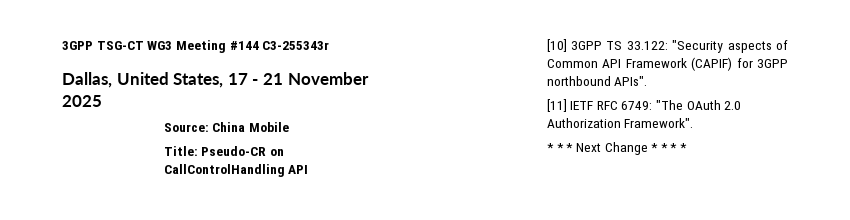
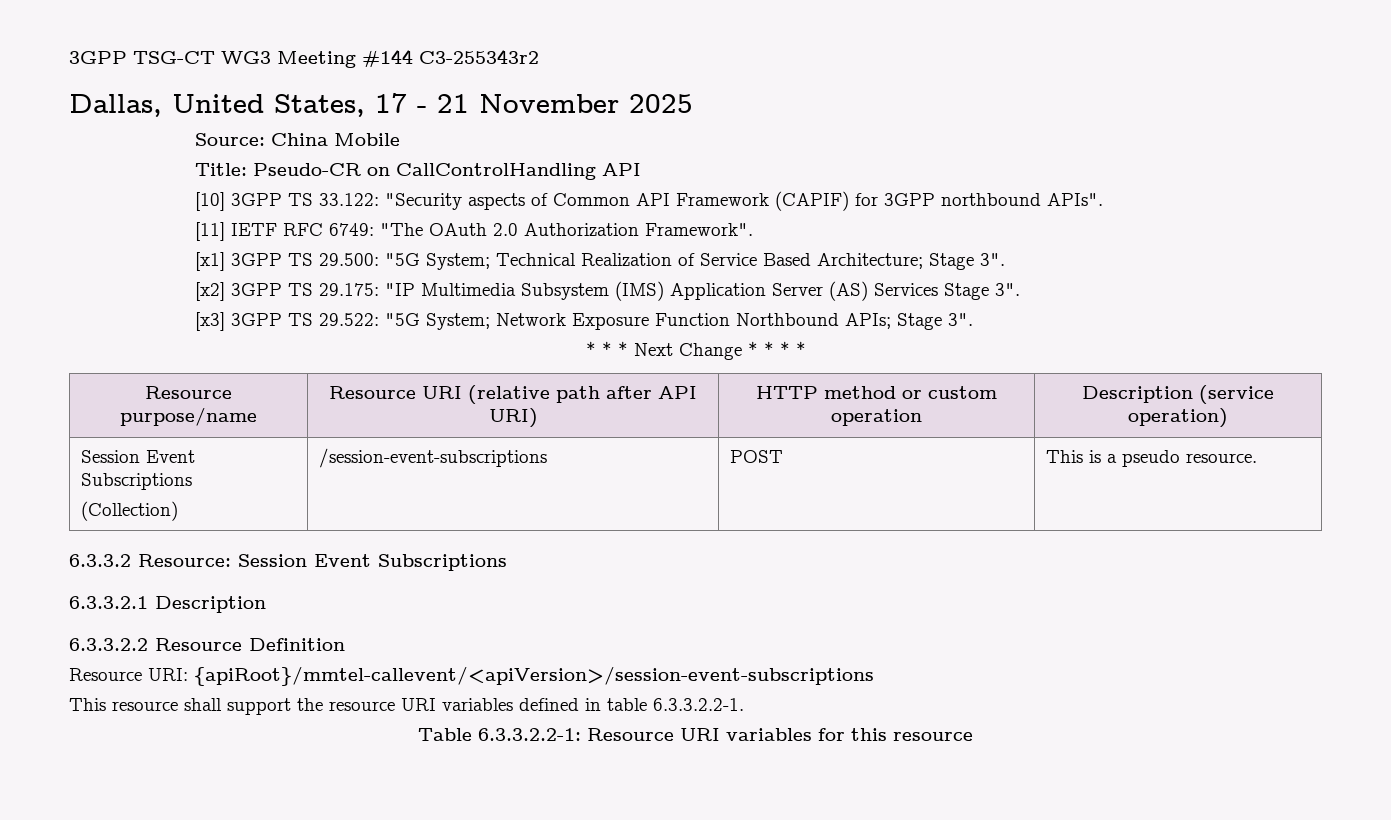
[262,41,330,50] C3-255343r -> [419,49,539,64] C3-255343r2
(694, 123) none -> [194,252,1005,271] [194,281,1020,301] [194,312,973,331] // [x1] 3GPP TS 29.500: "5G System; Technical Realization of Service Based Architecture; Stage 3". // [x2] 3GPP TS 29.175: "IP Multimedia Subsystem (IMS) Application Server (AS) Services Stage 3". // [x3] 3GPP TS 29.522: "5G System; Network Exposure Function Northbound APIs; Stage 3".
(688, 147) none -> [145,386,232,399] [120,407,257,426] [329,385,697,404] [488,408,538,428] [756,386,997,399] [831,409,922,426] [1082,385,1274,404] [1128,408,1228,428] [81,450,196,463] [81,473,193,490] [81,501,179,521] [319,448,548,468] [730,450,784,463] [1046,450,1258,467] [69,554,507,571] [69,596,266,613] [69,638,345,651] [69,666,874,686] [69,698,744,715] [418,728,973,741] // Resource purpose/name | Resource URI (relative path after API URI) | HTTP method or custom operation | Description (service operation) // Session Event Subscriptions // (Collection) | /session-event-subscriptions | POST | This is a pseudo resource. // 6.3.3.2 Resource: Session Event Subscriptions // 6.3.3.2.1 Description // 6.3.3.2.2 Resource Definition // Resource URI: {apiRoot}/mmtel-callevent/<apiVersion>/session-event-subscriptions // This resource shall support the resource URI variables defined in table 6.3.3.2.2-1. // Table 6.3.3.2.2-1: Resource URI variables for this resource

